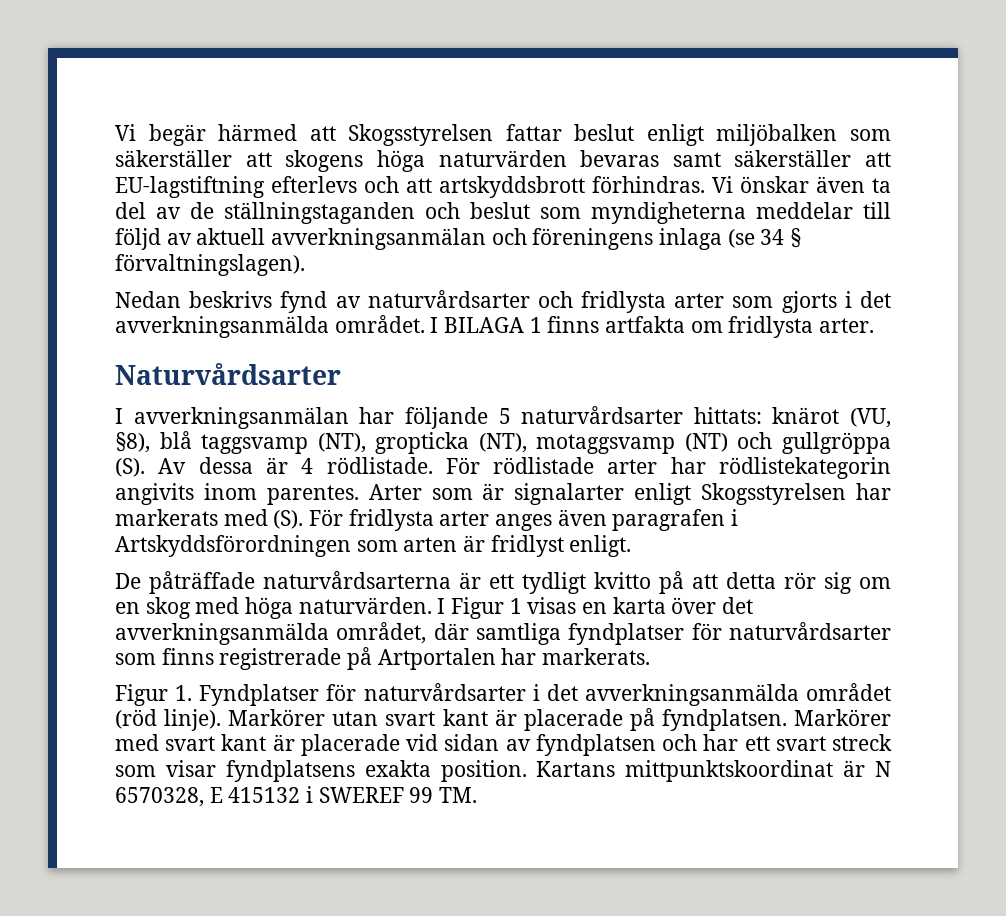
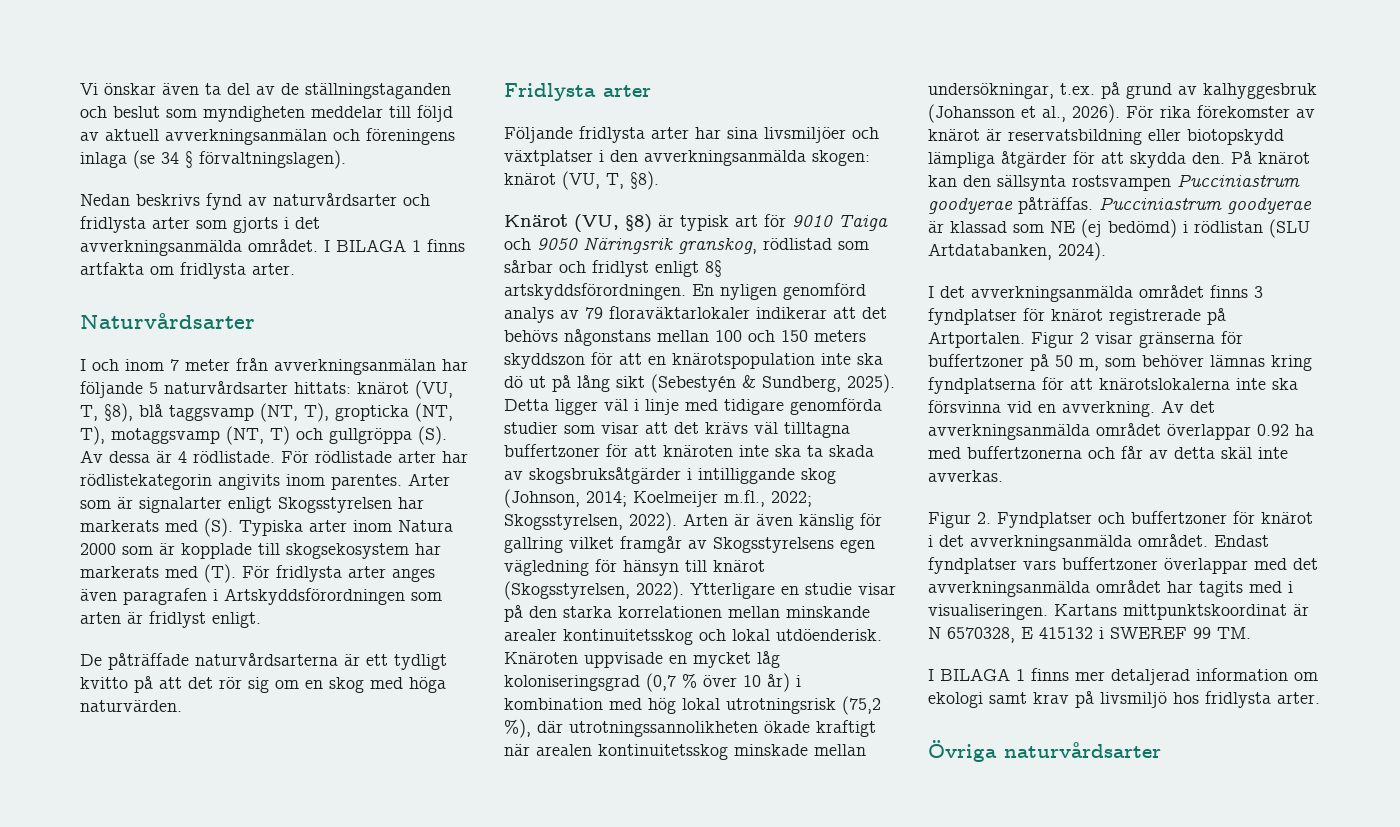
[115,124,891,146] [115,150,891,172] [115,176,733,198] Vi begär härmed att Skogsstyrelsen fattar beslut enligt miljöbalken som säkerställer att skogens höga naturvärden bevaras samt säkerställer att EU-lagstiftning efterlevs och att artskyddsbrott förhindras. Vi -> [80,83,98,95] Vi
[591,202,746,224] myndigheterna -> [203,106,305,122] myndigheten
(123, 416) none -> [92,358,268,371] och inom 7 meter från
(891, 418) none -> [80,405,98,421] T,
[317,432,728,454] (NT), gropticka (NT), motaggsvamp (NT) -> [260,403,453,422] [80,426,290,445] (NT, T), gropticka (NT, T), motaggsvamp (NT, T)
(304, 519) none -> [239,520,453,536] [80,543,441,559] [80,564,236,583] Typiska arter inom Natura 2000 som är kopplade till skogsekosystem har markerats med (T).
[726,572,776,589] detta -> [188,677,213,689] det
[437,597,754,619] [115,622,891,645] [115,647,651,670] [115,683,891,706] [115,708,892,731] [115,734,893,756] [115,760,527,782] I Figur 1 visas en karta över det avverkningsanmälda området, där samtliga fyndplatser för naturvårdsarter som finns registrerade på Artportalen har markerats. // Figur 1. Fyndplatser för naturvårdsarter i det avverkningsanmälda området (röd linje). Markörer utan svart kant är placerade på fyndplatsen. Markörer med svart kant är placerade vid sidan av fyndplatsen och har ett svart streck som visar fyndplatsens exakta position. -> [504,83,651,101] [504,126,879,143] [504,150,870,166] [504,171,659,190] [504,214,888,233] [504,237,869,254] [504,260,722,277] [504,283,866,300] [504,306,887,323] [504,329,866,346] [504,352,883,369] [504,374,895,393] [504,398,882,415] [504,422,850,438] [504,444,874,457] [504,467,836,484] [504,489,812,508] [504,512,882,531] [504,536,875,553] [504,559,765,576] [504,581,896,600] [504,605,870,622] [504,629,882,645] [504,651,780,668] [504,673,801,692] [504,696,881,715] [504,719,876,738] [504,744,866,760] [928,82,1317,99] [928,104,1315,123] [928,129,1284,145] [928,151,1310,168] [928,174,1300,191] [928,197,1312,214] [928,219,1310,238] [928,242,1106,261] [928,285,1263,302] [928,308,1226,325] [928,331,1243,348] [928,354,1312,371] [928,377,1298,394] [928,400,1215,417] [928,423,1314,440] [928,446,1288,459] [928,470,1003,482] [928,511,1313,528] [928,534,1269,551] [928,557,1318,574] [928,580,1293,597] [928,604,1048,620] // Fridlysta arter // Följande fridlysta arter har sina livsmiljöer och växtplatser i den avverkningsanmälda skogen: knärot (VU, T, §8). // Knärot (VU, §8) är typisk art för 9010 Taiga och 9050 Näringsrik granskog, rödlistad som sårbar och fridlyst enligt 8§ artskyddsförordningen. En nyligen genomförd analys av 79 floraväktarlokaler indikerar att det behövs någonstans mellan 100 och 150 meters skyddszon för att en knärotspopulation inte ska dö ut på lång sikt (Sebestyén & Sundberg, 2025). Detta ligger väl i linje med tidigare genomförda studier som visar att det krävs väl tilltagna buffertzoner för att knäroten inte ska ta skada av skogsbruksåtgärder i intilliggande skog (Johnson, 2014; Koelmeijer m.fl., 2022; Skogsstyrelsen, 2022). Arten är även känslig för gallring vilket framgår av Skogsstyrelsens egen vägledning för hänsyn till knärot (Skogsstyrelsen, 2022). Ytterligare en studie visar på den starka korrelationen mellan minskande arealer kontinuitetsskog och lokal utdöenderisk. Knäroten uppvisade en mycket låg koloniseringsgrad (0,7 % över 10 år) i kombination med hög lokal utrotningsrisk (75,2 %), där utrotningssannolikheten ökade kraftigt när arealen kontinuitetsskog minskade mellan undersökningar, t.ex. på grund av kalhyggesbruk (Johansson et al., 2026). För rika förekomster av knärot är reservatsbildning eller biotopskydd lämpliga åtgärder för att skydda den. På knärot kan den sällsynta rostsvampen Pucciniastrum goodyerae påträffas. Pucciniastrum goodyerae är klassad som NE (ej bedömd) i rödlistan (SLU Artdatabanken, 2024). // I det avverkningsanmälda området finns 3 fyndplatser för knärot registrerade på Artportalen. Figur 2 visar gränserna för buffertzoner på 50 m, som behöver lämnas kring fyndplatserna för att knärotslokalerna inte ska försvinna vid en avverkning. Av det avverkningsanmälda området överlappar 0.92 ha med buffertzonerna och får av detta skäl inte avverkas. // Figur 2. Fyndplatser och buffertzoner för knärot i det avverkningsanmälda området. Endast fyndplatser vars buffertzoner överlappar med det avverkningsanmälda området har tagits med i visualiseringen.
(478, 795) none -> [928,668,1318,685] [928,691,1320,708] [928,740,1161,762] // I BILAGA 1 finns mer detaljerad information om ekologi samt krav på livsmiljö hos fridlysta arter. // Övriga naturvårdsarter

